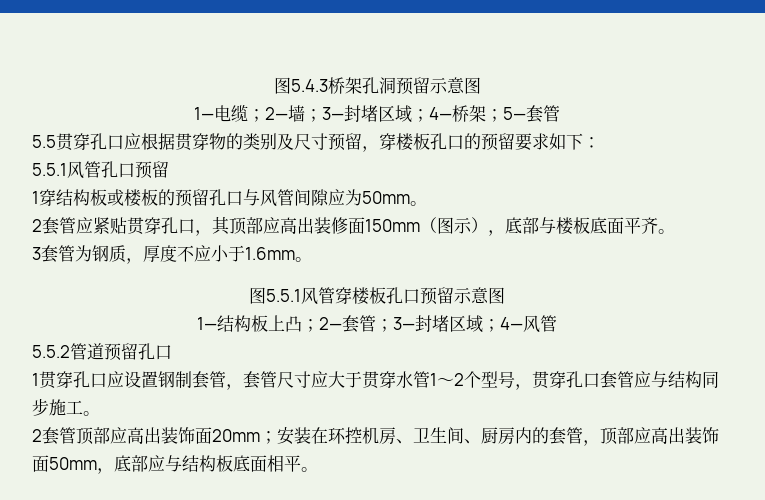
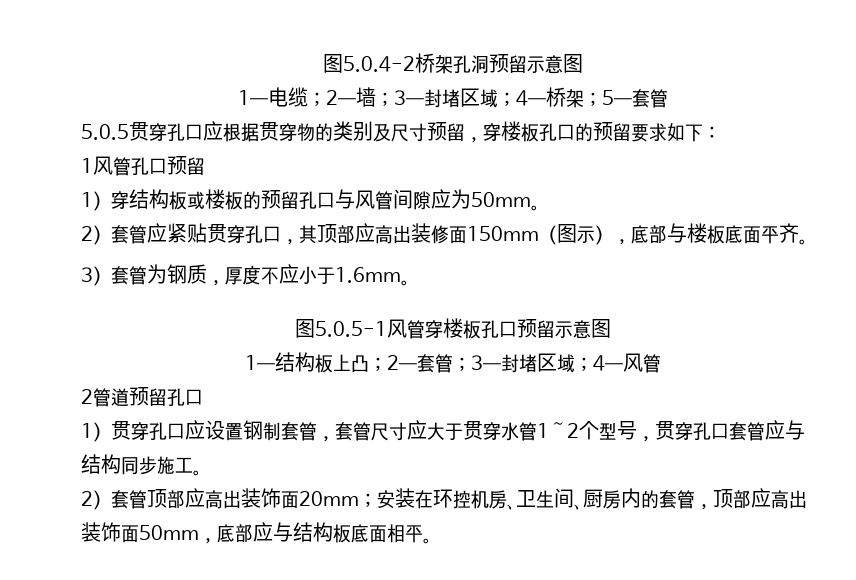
[273,77,328,94] 图5.4.3 -> [322,54,415,73] 图5.0.4-2
[32,135,56,148] 5.5 -> [81,124,129,140] 5.0.5
[32,163,67,176] 5.5.1 -> [81,158,93,173] 1
(39, 197) none -> [93,191,111,211] ）
(42, 225) none -> [93,225,111,245] ）
(41, 253) none -> [93,266,111,286] ）
[266,289,301,302] 5.5.1 -> [314,321,387,337] 5.0.5-1
[32,345,70,358] 5.5.2 -> [81,389,93,404] 2
(39, 379) none -> [93,422,111,442] ）
(42, 435) none -> [93,490,111,510] ）

